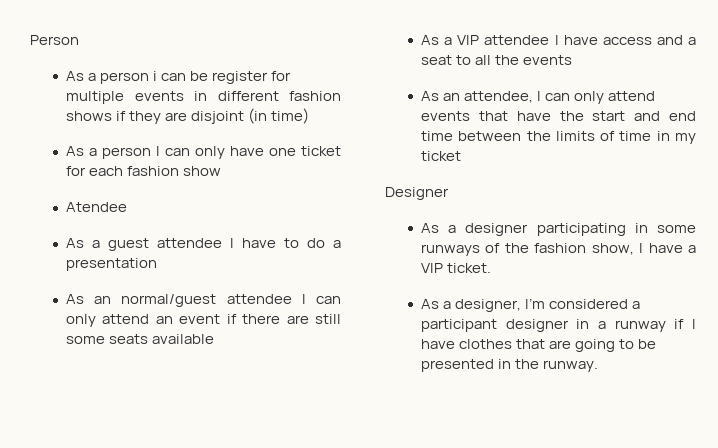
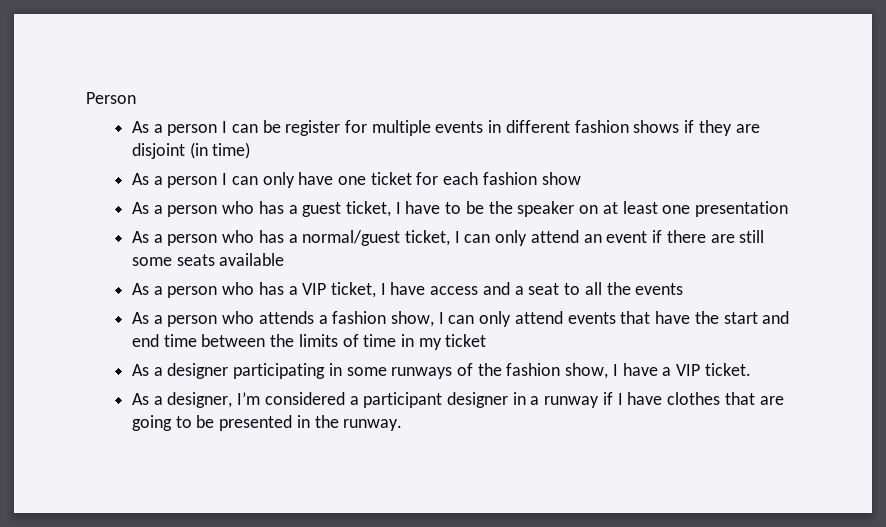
[153,71,158,81] i -> [222,121,228,133] I
[66,202,128,212] [66,238,341,251] [66,258,158,271] [66,294,292,307] Atendee // As a guest attendee I have to do a presentation // As an normal/guest attendee -> [131,201,788,217] [131,230,450,246] As a person who has a guest ticket, I have to be the speaker on at least one presentation // As a person who has a normal/guest ticket,
[457,35,550,45] VIP attendee -> [167,282,376,298] person who has a VIP ticket,
[443,91,534,103] an attendee, -> [153,311,434,327] a person who attends a fashion show,
[385,187,449,200] // Designer -> (487, 340) none

